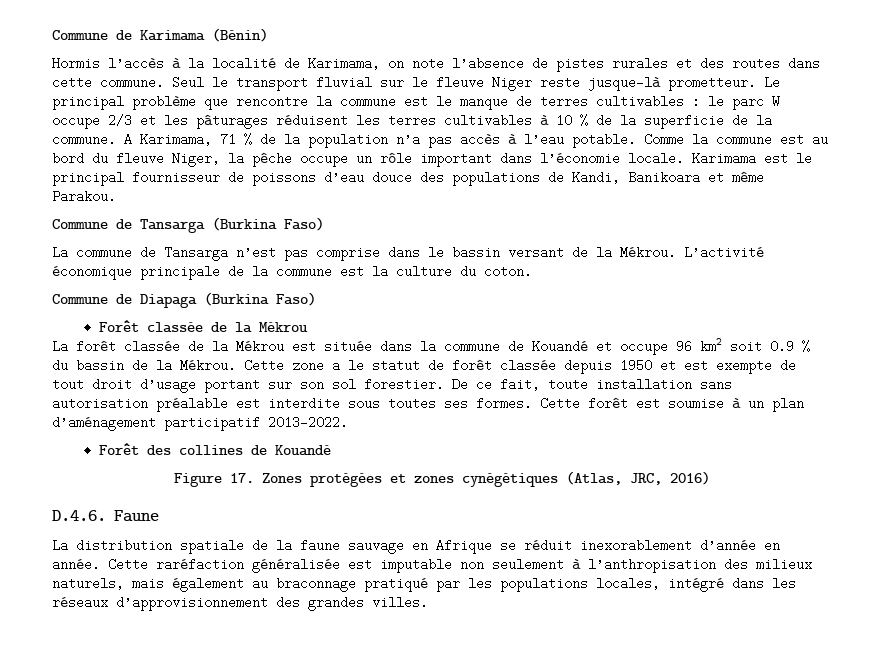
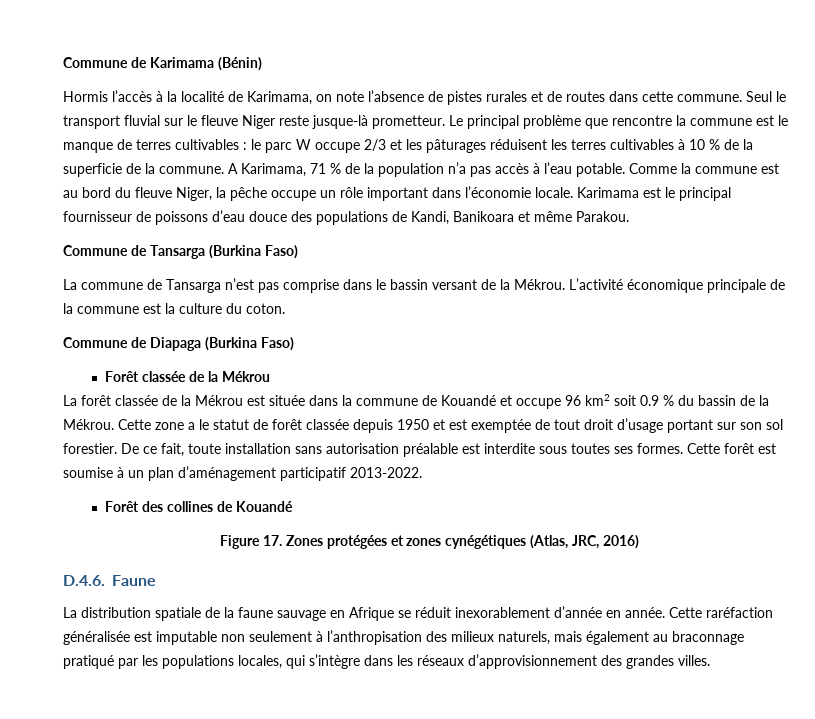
[700,57,724,70] des -> [547,91,562,102] de
[716,359,772,374] exempte -> [471,419,531,433] exemptée
[668,578,724,592] intégré -> [286,654,360,669] qui s’intègre

